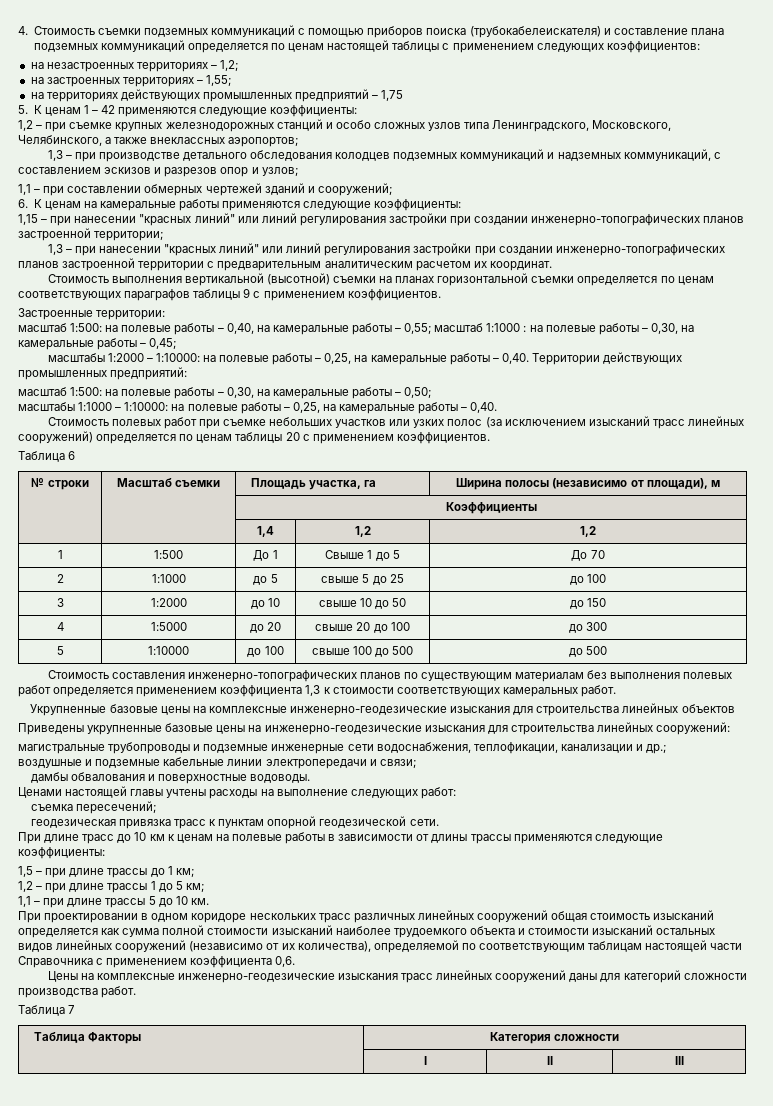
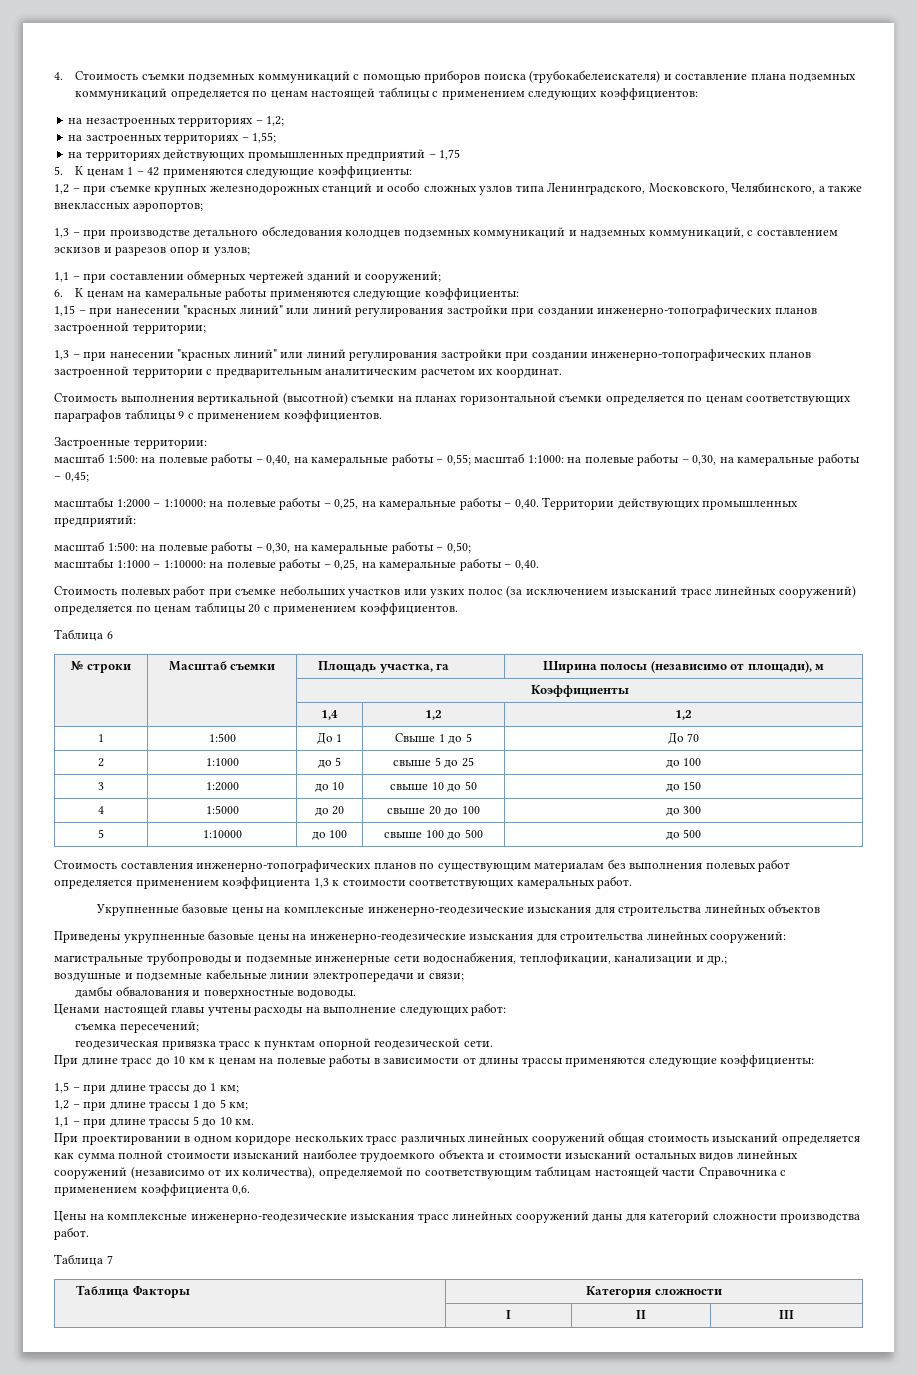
[486,323,527,332] 1:1000 : -> [527,455,564,463] 1:1000:

